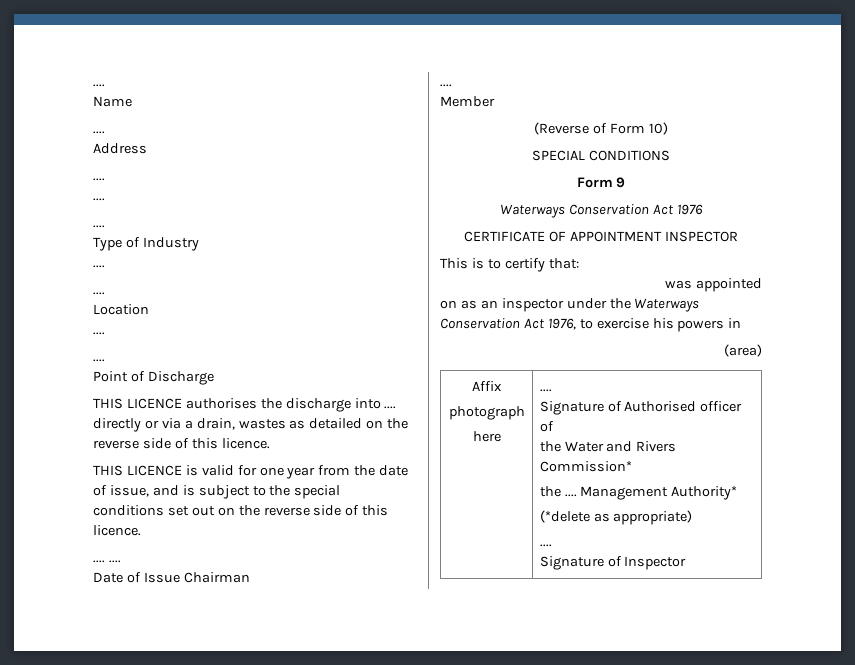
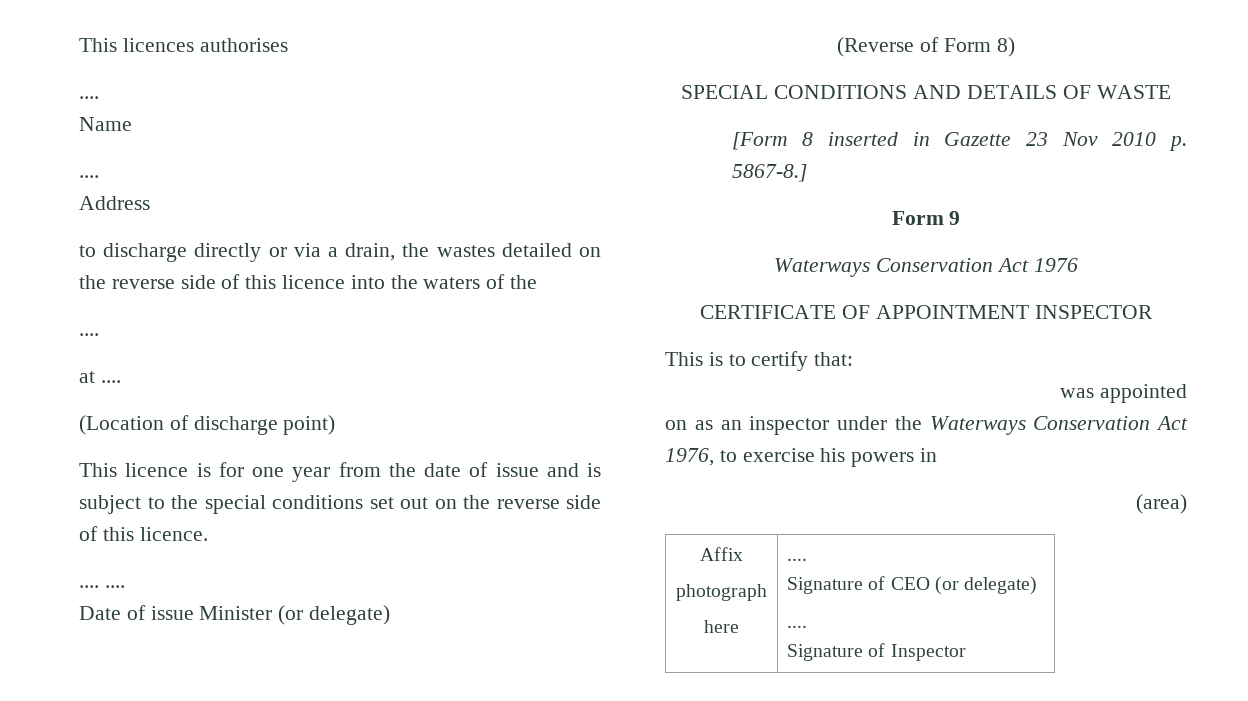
(93, 85) none -> [79,38,288,52] This licences authorises //
[93,178,105,181] [93,198,105,201] [93,225,105,228] [93,237,199,251] [93,265,105,268] [93,292,105,295] [93,304,149,315] [93,332,105,335] [93,359,105,362] [93,371,214,385] [93,398,397,412] .... // .... // .... // Type of Industry // .... // .... // Location // .... // .... // Point of Discharge // THIS LICENCE authorises the discharge into .... -> [79,243,188,262] to discharge
[238,419,306,429] wastes as -> [402,243,495,257] the wastes
[221,438,270,449] [93,465,234,476] licence. // THIS LICENCE is valid -> [282,274,538,289] [79,333,99,336] [79,371,121,383] [79,415,336,435] [79,463,211,477] licence into the waters of the // .... // at .... // (Location of discharge point) // This licence is
[109,485,149,497] issue, -> [495,463,539,477] issue
[143,572,250,583] [440,84,452,87] [440,96,495,107] Issue Chairman // .... // Member -> [150,605,391,625] issue Minister (or delegate)
[648,122,668,135] 10) -> [996,37,1015,57] 8)
(670, 155) none -> [913,85,1171,99] [731,132,1187,151] [731,164,807,182] AND DETAILS OF WASTE // [Form 8 inserted in Gazette 23 Nov 2010 p. 5867-8.]
[624,401,743,412] [539,421,554,432] [539,441,677,452] [539,461,632,472] [539,486,738,500] [539,510,693,525] Authorised officer of // the Water and Rivers Commission* // the .... Management Authority* // (*delete as appropriate) -> [890,576,1038,595] CEO (or delegate)

